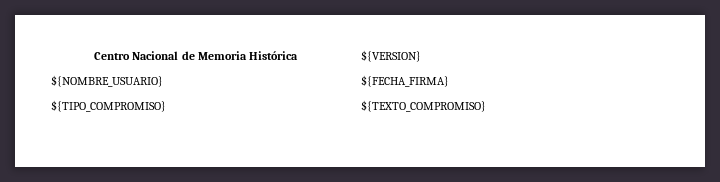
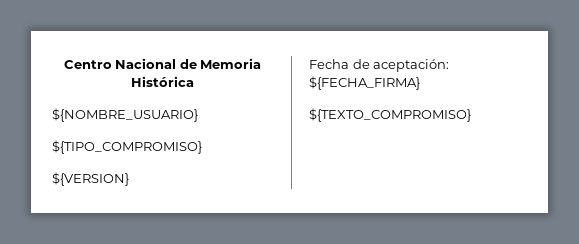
(421, 56) none -> [309,59,450,72] Fecha de aceptación:

